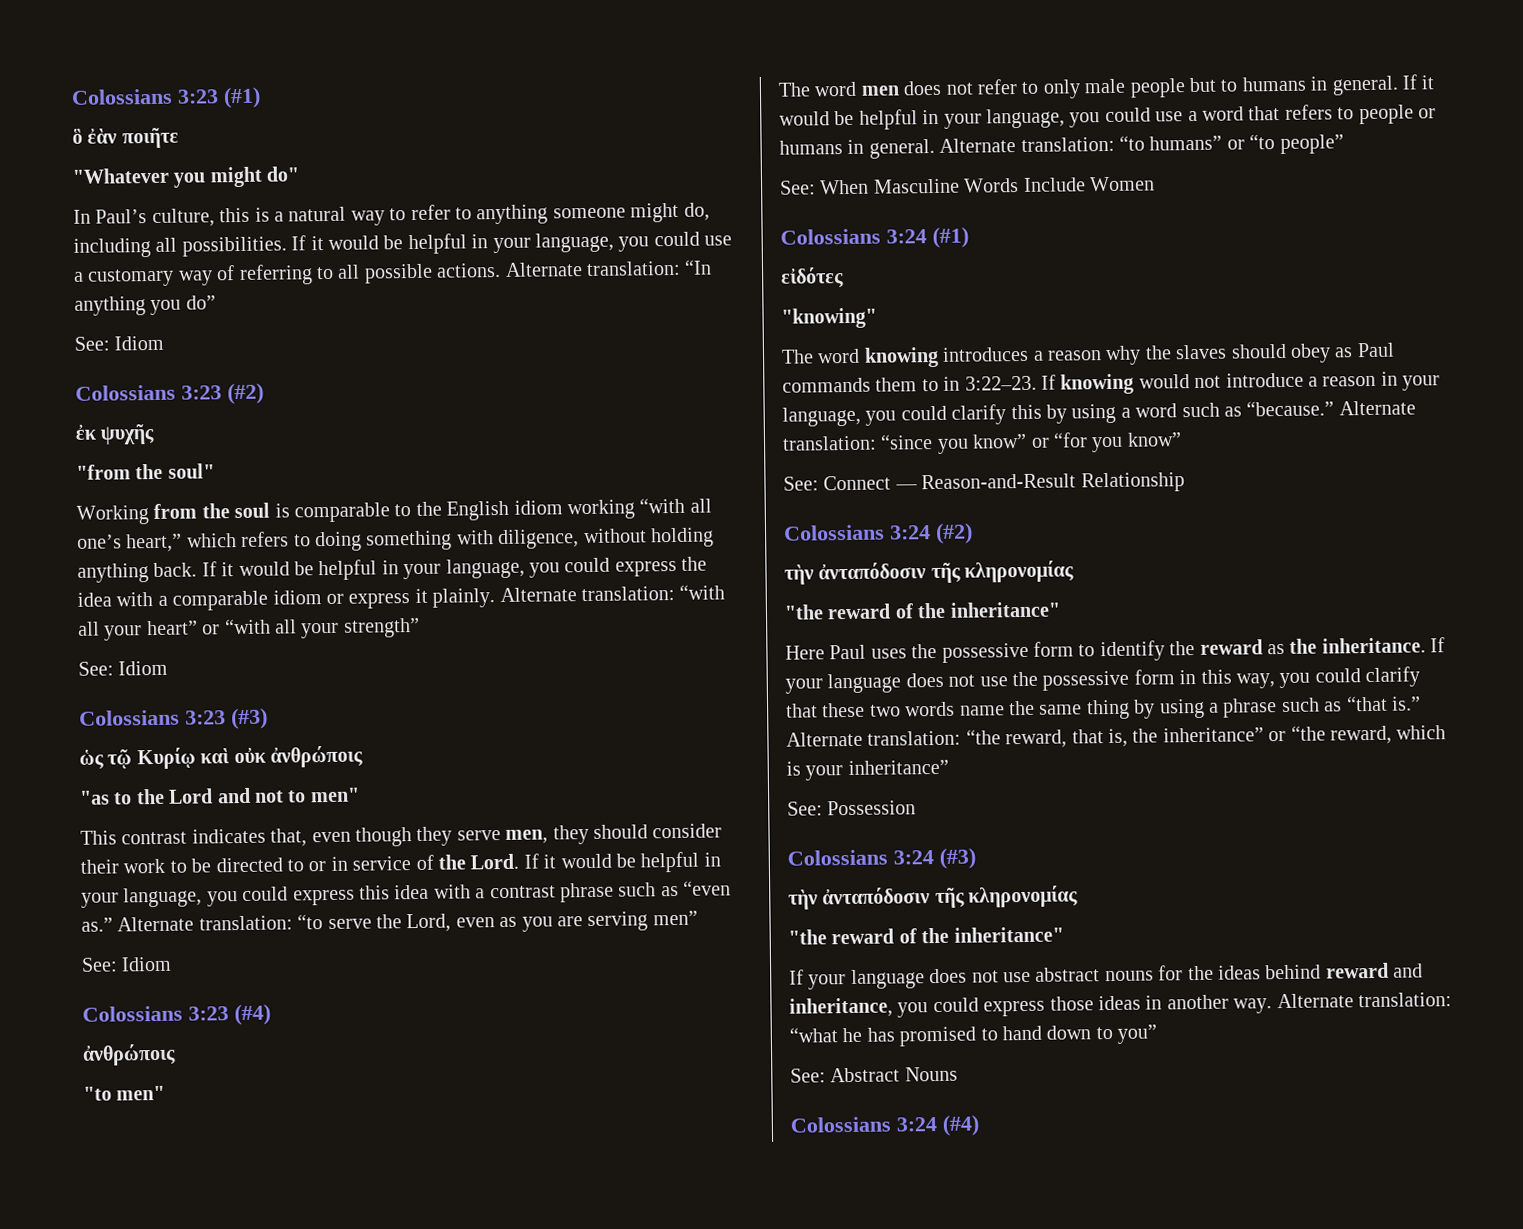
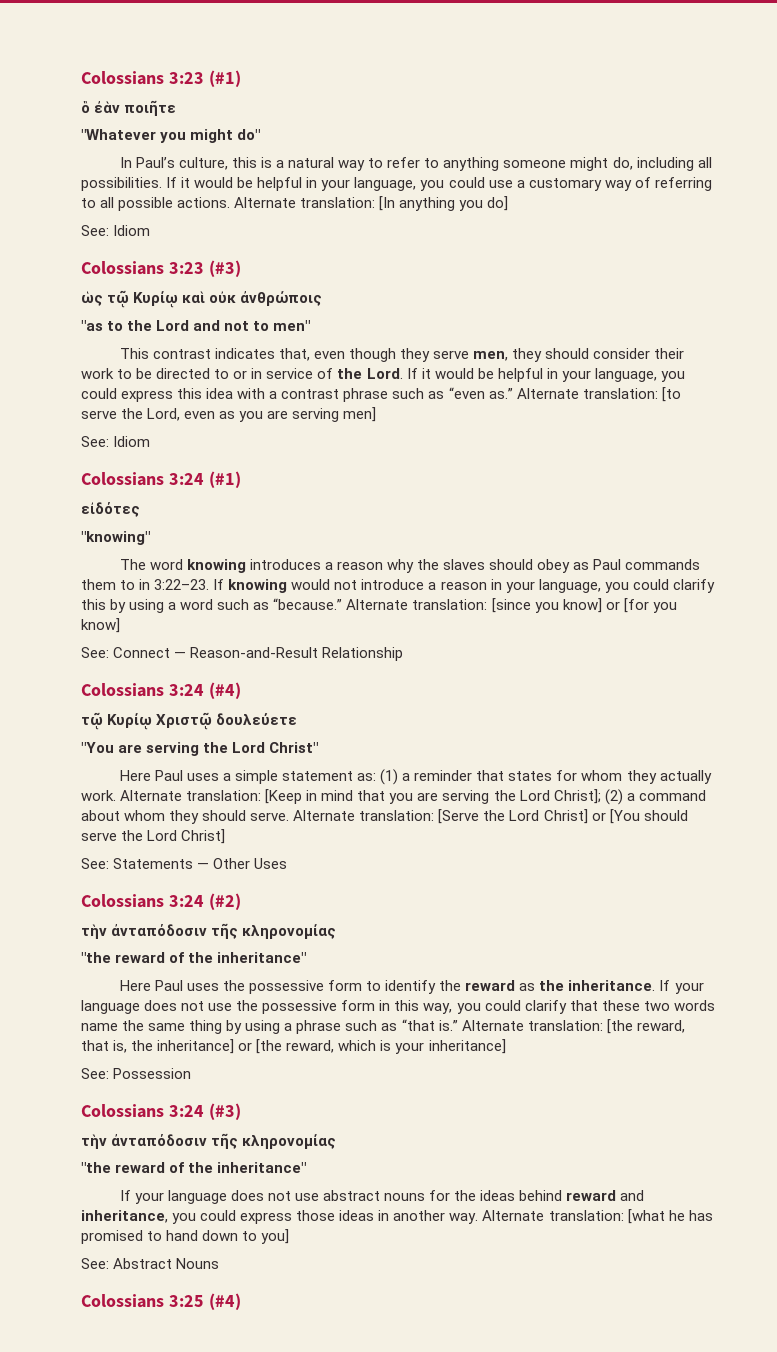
[684,259,713,275] “In -> [379,196,396,211] [In
[185,295,216,310] [74,335,165,351] [75,382,264,405] [75,423,155,445] [76,463,215,480] [76,497,712,525] [77,527,714,553] [77,556,708,583] [77,584,726,611] [78,617,420,641] do” // See: Idiom // Colossians 3:23 (#2) // ἐκ ψυχῆς // "from the soul" // Working from the soul is comparable to the English idiom working “with all one’s heart,” which refers to doing something with diligence, without holding anything back. If it would be helpful in your language, you could express the idea with a comparable idiom or express it plainly. Alternate translation: “with all your heart” or “with all your strength” -> [487,196,509,211] do]
[297,914,324,930] “to -> [661,387,681,402] [to
[652,910,698,926] [81,956,173,972] [82,1003,271,1026] [82,1043,176,1066] [83,1085,166,1101] [778,74,1435,99] [779,104,1436,130] [779,134,1344,159] [780,176,1155,195] men” // See: Idiom // Colossians 3:23 (#4) // ἀνθρώποις // "to men" // The word men does not refer to only male people but to humans in general. If it would be helpful in your language, you could use a word that refers to people or humans in general. Alternate translation: “to humans” or “to people” // See: When Masculine Words Include Women -> [343,407,377,422] [81,436,151,447] men] // See: Idiom
[880,432,1182,454] “since you know” or “for you know” -> [491,598,677,613] [81,618,120,633] [since you know] or [for you know]
(1185, 482) none -> [81,682,241,699] [81,712,298,730] [81,742,319,756] [119,769,712,785] [81,789,706,805] [81,809,688,824] [81,829,226,844] [81,858,288,869] // Colossians 3:24 (#4) // τῷ Κυρίῳ Χριστῷ δουλεύετε // "You are serving the Lord Christ" // Here Paul uses a simple statement as: (1) a reminder that states for whom they actually work. Alternate translation: [Keep in mind that you are serving the Lord Christ]; (2) a command about whom they should serve. Alternate translation: [Serve the Lord Christ] or [You should serve the Lord Christ] // See: Statements — Other Uses
[965,729,1001,745] “the -> [606,1019,633,1034] [the
[1162,725,1326,743] inheritance” or “the -> [157,1039,283,1054] inheritance] or [the
[847,759,949,776] inheritance” -> [428,1039,506,1054] inheritance]
[789,1027,838,1043] “what -> [627,1209,665,1224] [what
[1117,1024,1158,1044] you” -> [261,1229,290,1244] you]
[896,1117,937,1132] 3:24 -> [168,1295,204,1307] 3:25

